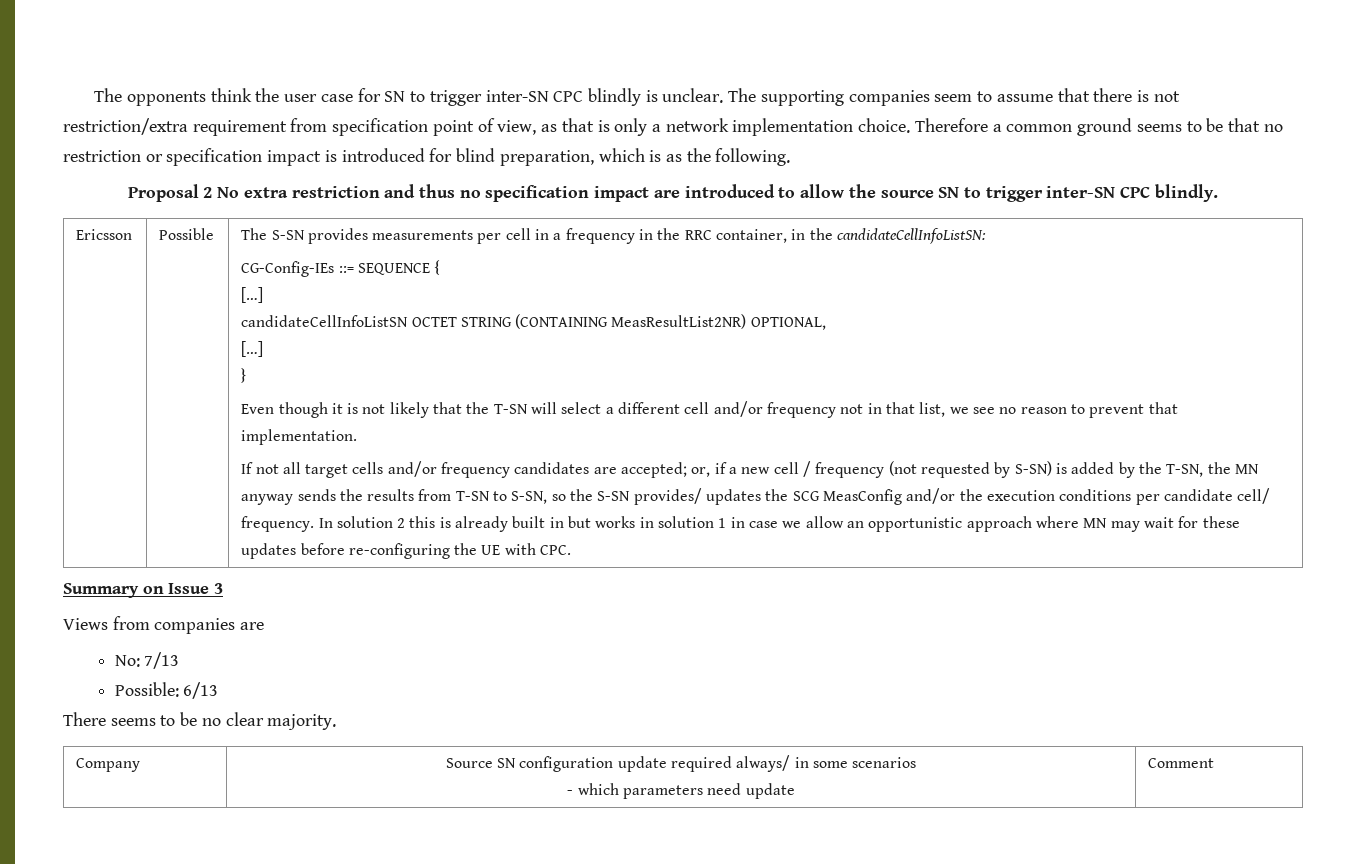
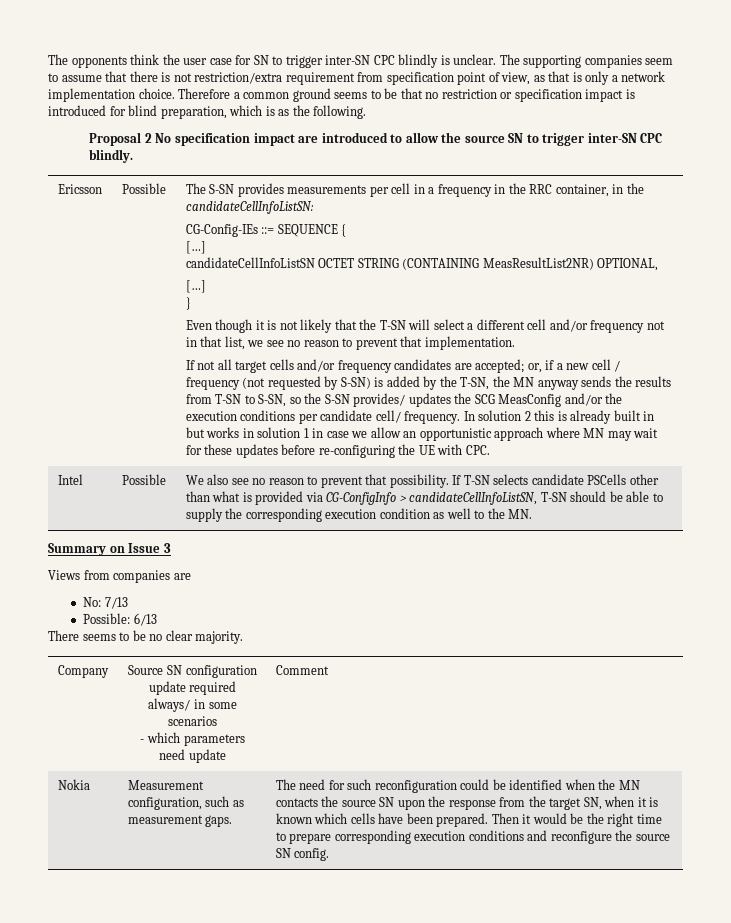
[243,184,481,198] extra restriction and thus no -> (172, 138) none
(572, 550) none -> [57,474,83,485] [121,474,166,485] [185,474,659,488] [185,491,663,505] [185,508,533,522] // Intel | Possible | We also see no reason to prevent that possibility. If T-SN selects candidate PSCells other than what is provided via CG-ConfigInfo > candidateCellInfoListSN, T-SN should be able to supply the corresponding execution condition as well to the MN.
(1215, 763) none -> [57,779,90,790] [127,780,204,790] [127,796,244,810] [127,815,233,827] [275,779,640,793] [275,796,659,810] [275,813,662,827] [275,830,670,844] [275,848,330,861] // Nokia | Measurement configuration, such as measurement gaps. | The need for such reconfiguration could be identified when the MN contacts the source SN upon the response from the target SN, when it is known which cells have been prepared. Then it would be the right time to prepare corresponding execution conditions and reconfigure the source SN config.

